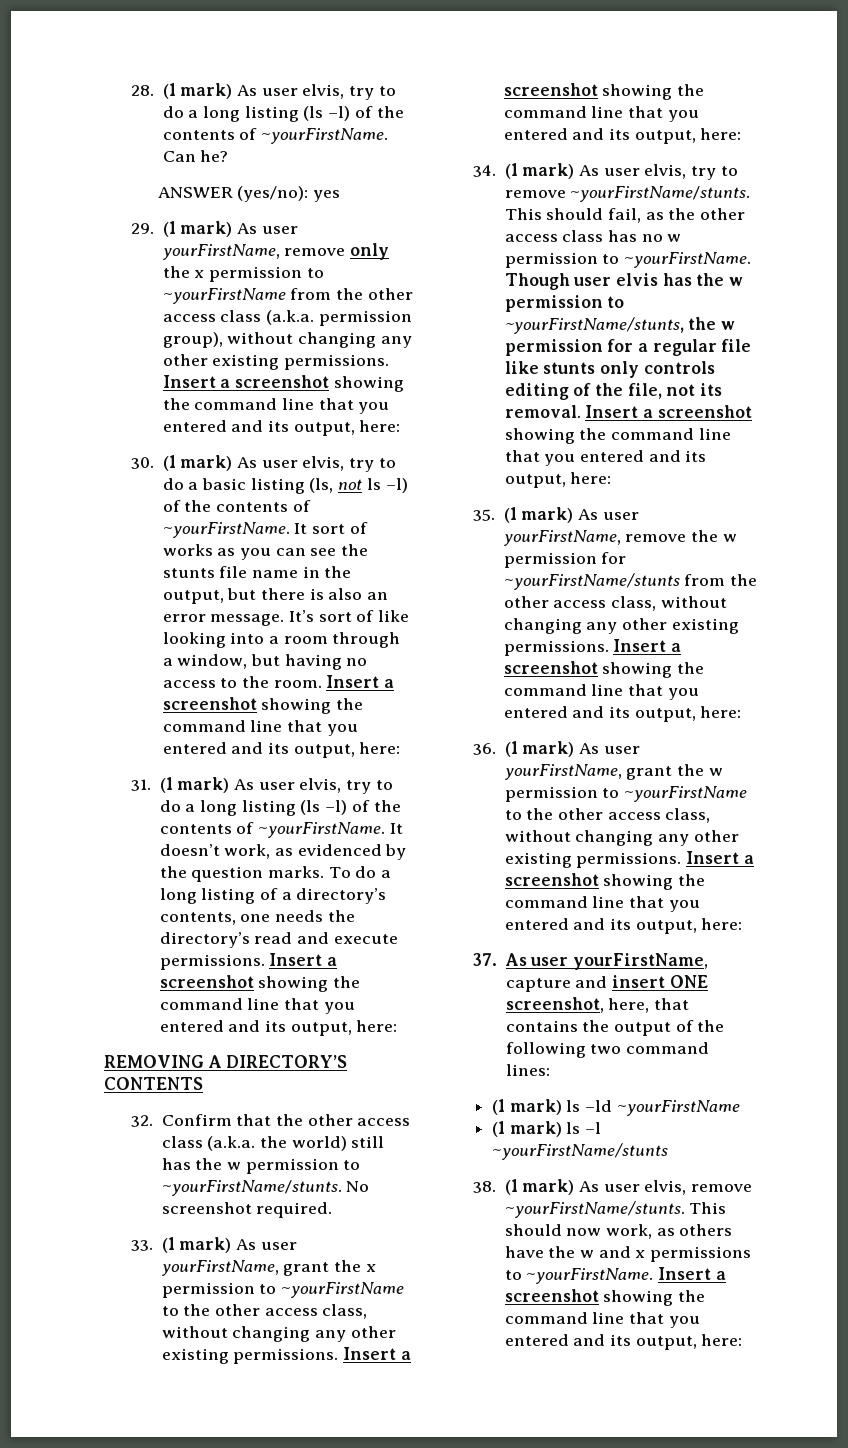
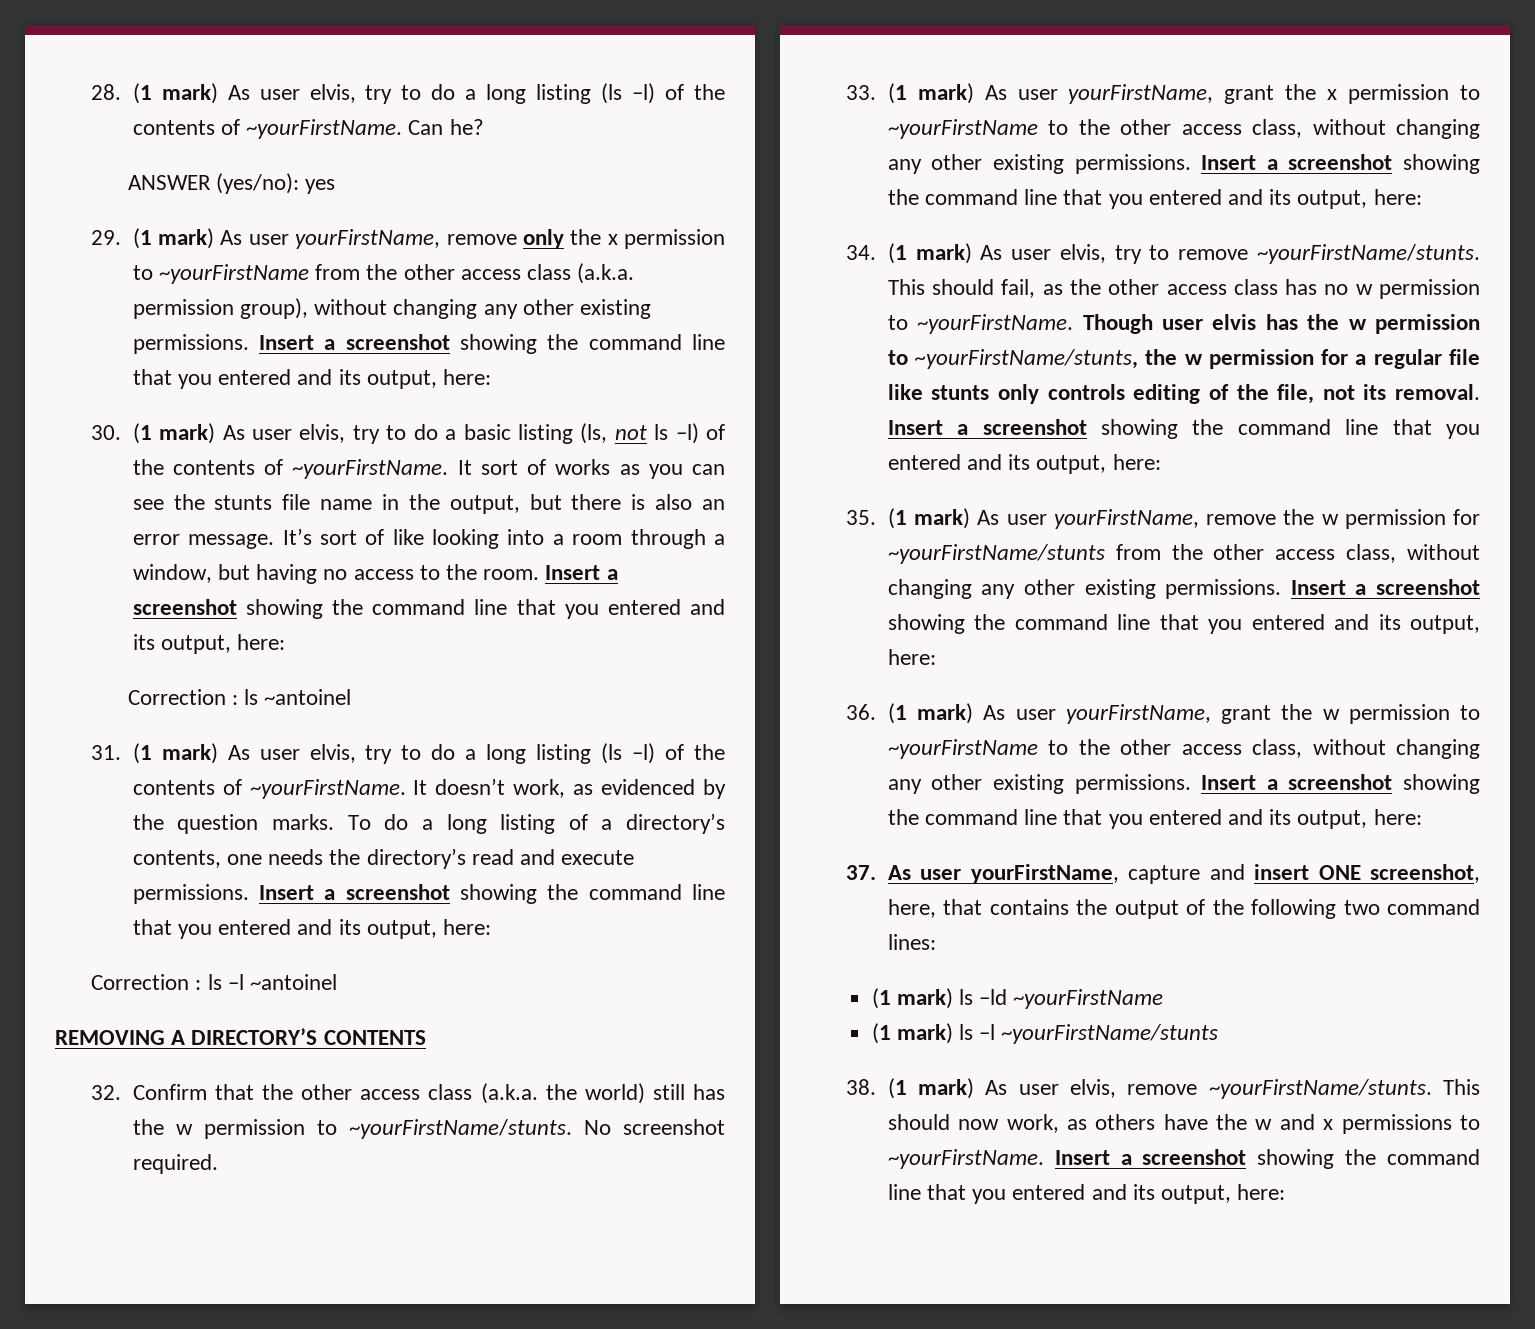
(401, 748) none -> [127,689,352,705] // Correction : ls ~antoinel
(398, 1026) none -> [91,974,338,990] // Correction : ls –l ~antoinel

